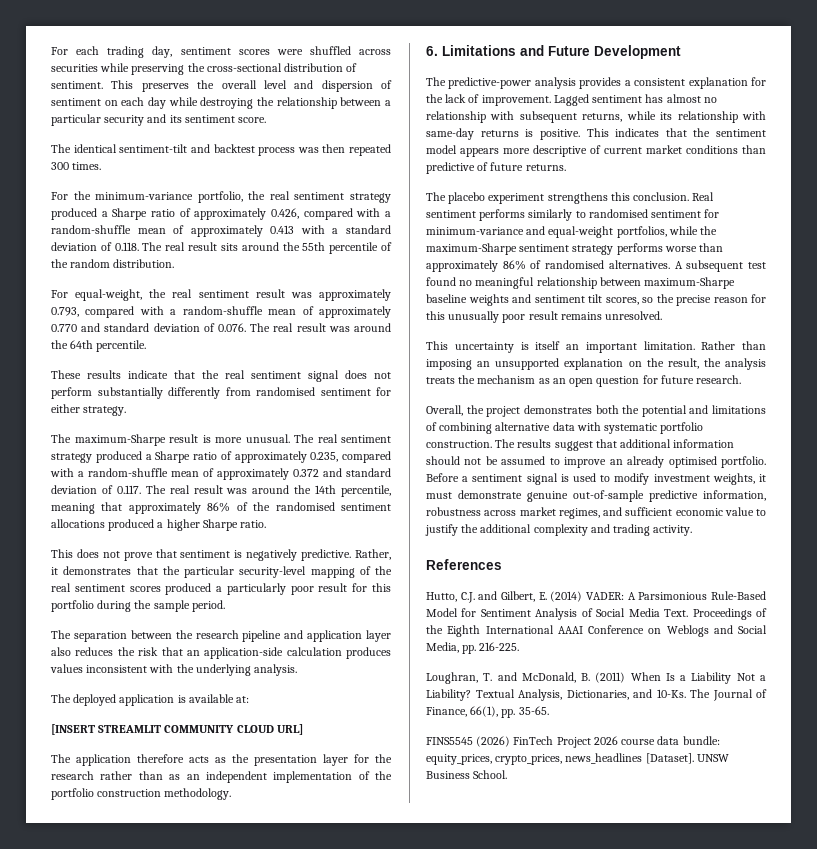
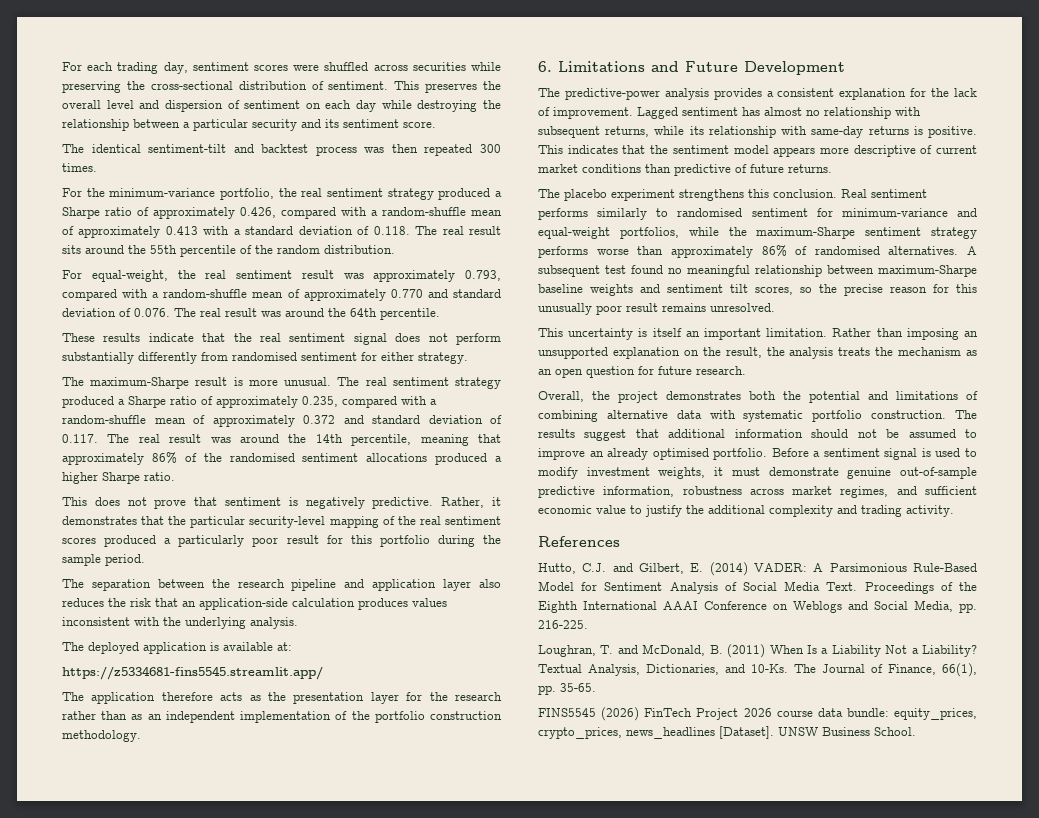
[51,724,303,735] [INSERT STREAMLIT COMMUNITY CLOUD URL] -> [62,666,323,680] https://z5334681-fins5545.streamlit.app/

